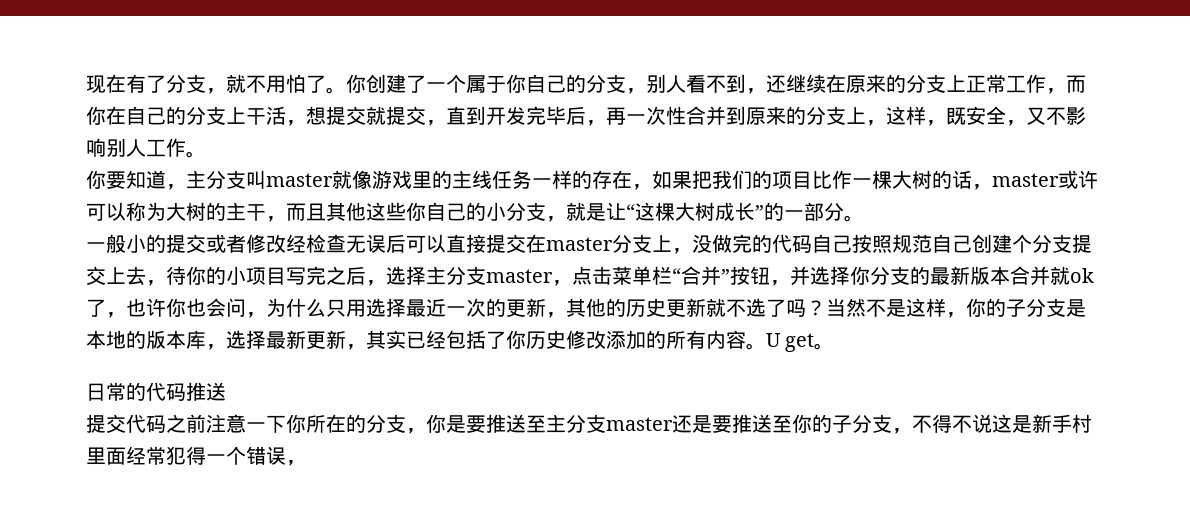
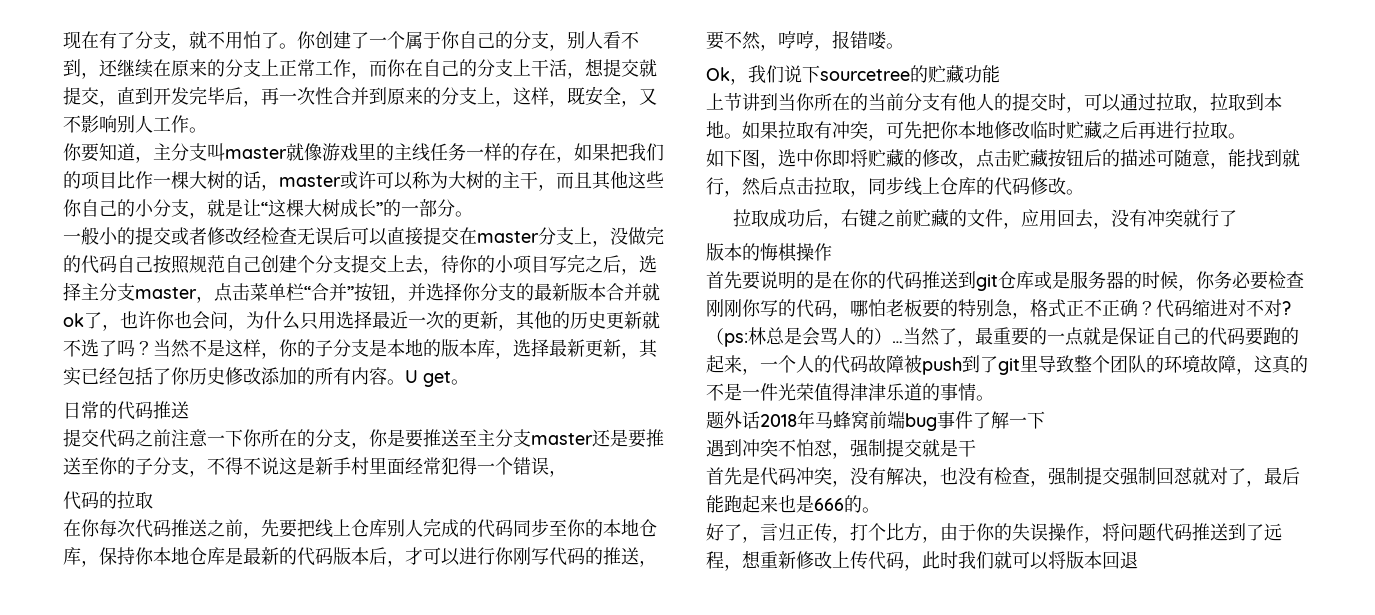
(306, 463) none -> [63,491,153,510] [63,518,657,539] [63,547,657,567] [706,30,904,51] [706,65,1000,85] [706,93,1282,113] [706,121,1246,141] [706,149,1300,169] [706,177,1084,197] [733,209,1238,229] [706,243,832,262] [706,271,1304,291] [706,299,1291,319] [706,327,1299,347] [706,355,1308,375] [706,383,994,401] [706,410,1045,431] [706,439,976,459] [706,467,1300,487] [706,495,880,513] [706,523,1282,543] [706,550,1138,571] // 代码的拉取 // 在你每次代码推送之前，先要把线上仓库别人完成的代码同步至你的本地仓库，保持你本地仓库是最新的代码版本后，才可以进行你刚写代码的推送，要不然，哼哼，报错喽。 // Ok，我们说下sourcetree的贮藏功能 // 上节讲到当你所在的当前分支有他人的提交时，可以通过拉取，拉取到本地。如果拉取有冲突，可先把你本地修改临时贮藏之后再进行拉取。 // 如下图，选中你即将贮藏的修改，点击贮藏按钮后的描述可随意，能找到就行，然后点击拉取，同步线上仓库的代码修改。 // 拉取成功后，右键之前贮藏的文件，应用回去，没有冲突就行了 // 版本的悔棋操作 // 首先要说明的是在你的代码推送到git仓库或是服务器的时候，你务必要检查刚刚你写的代码，哪怕老板要的特别急，格式正不正确？代码缩进对不对?（ps:林总是会骂人的）…当然了，最重要的一点就是保证自己的代码要跑的起来，一个人的代码故障被push到了git里导致整个团队的环境故障，这真的不是一件光荣值得津津乐道的事情。 // 题外话2018年马蜂窝前端bug事件了解一下 // 遇到冲突不怕怼，强制提交就是干 // 首先是代码冲突，没有解决，也没有检查，强制提交强制回怼就对了，最后能跑起来也是666的。 // 好了，言归正传，打个比方，由于你的失误操作，将问题代码推送到了远程，想重新修改上传代码，此时我们就可以将版本回退

